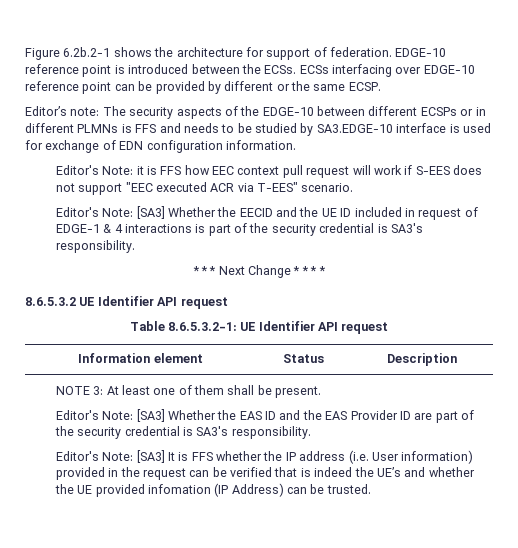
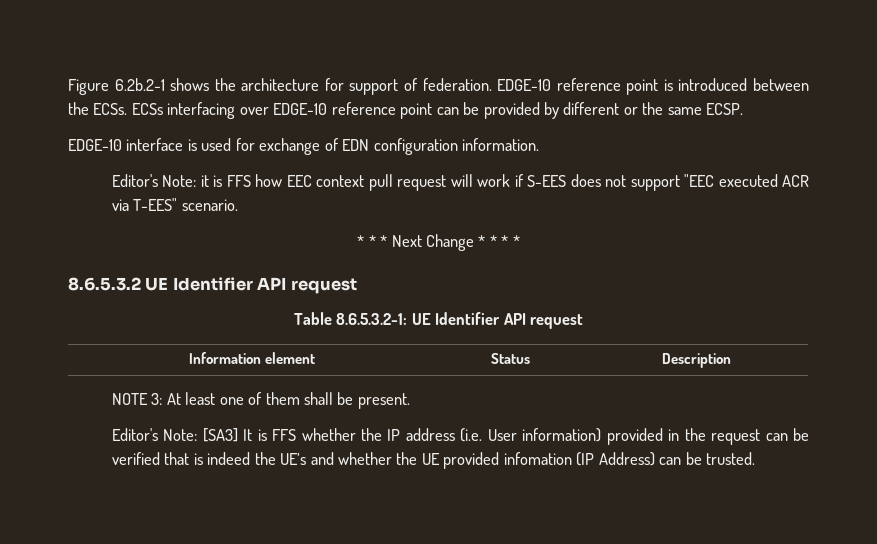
[25,106,486,119] [25,123,393,136] Editor’s note: The security aspects of the EDGE-10 between different ECSPs or in different PLMNs is FFS and needs to be studied by SA3.EDGE-10 -> [68,139,122,151] EDGE-10
[55,206,478,220] [55,223,423,236] [55,240,135,253] // Editor's Note: [SA3] Whether the EECID and the UE ID included in request of EDGE-1 & 4 interactions is part of the security credential is SA3's responsibility. -> (238, 205) none
[55,409,475,423] [54,426,311,439] // Editor's Note: [SA3] Whether the EAS ID and the EAS Provider ID are part of the security credential is SA3's responsibility. -> (410, 401) none

